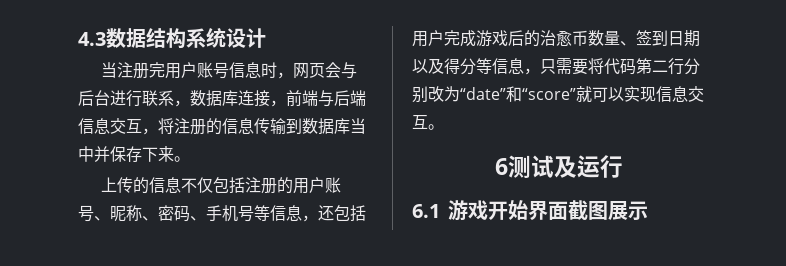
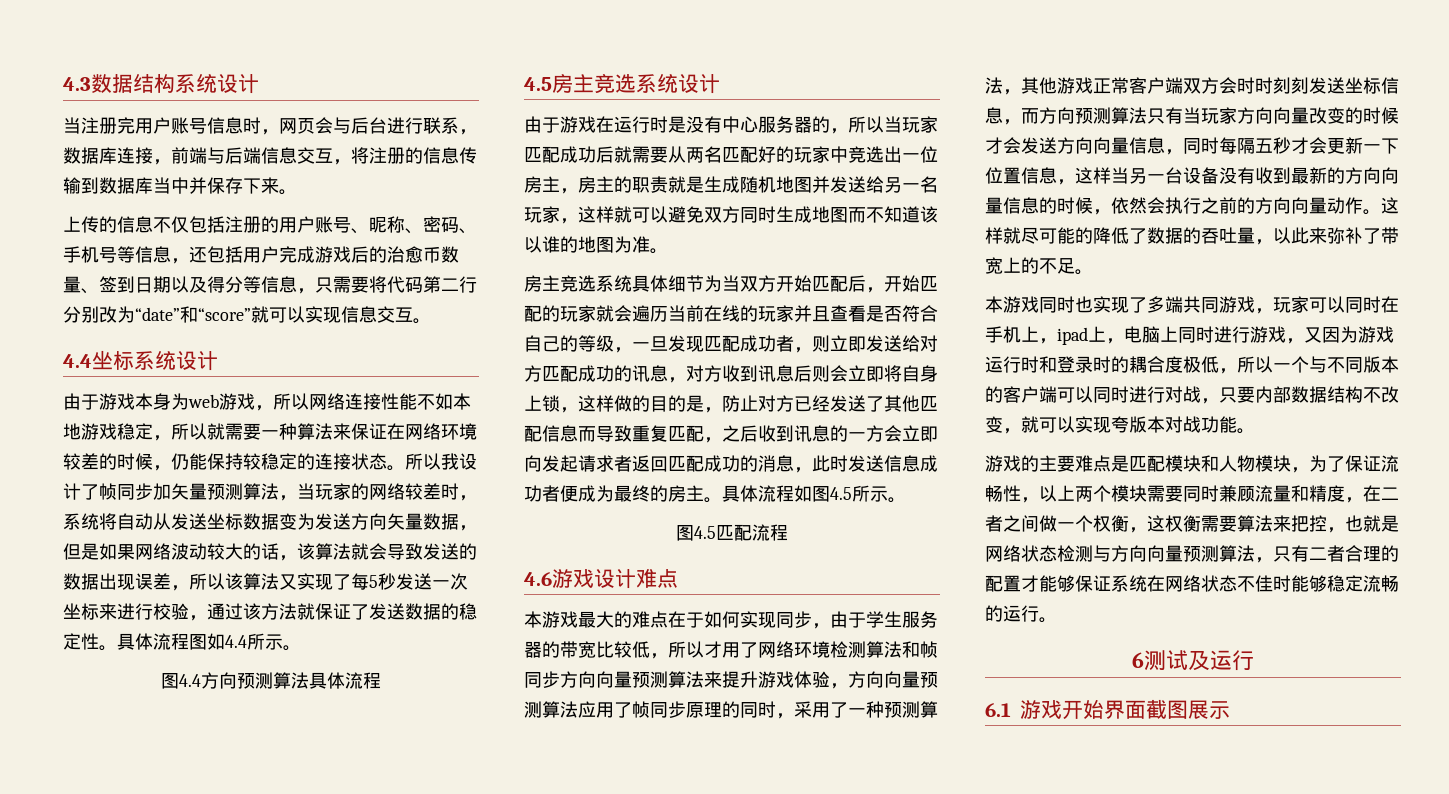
(444, 127) none -> [63,350,218,371] [63,393,471,411] [63,423,477,441] [63,453,477,471] [63,483,477,501] [63,513,477,531] [63,543,477,561] [63,573,468,591] [63,603,477,621] [63,633,301,651] [161,672,381,689] [524,73,720,94] [524,116,938,134] [524,146,938,163] [524,176,938,194] [524,206,938,224] [524,236,668,254] [524,275,938,293] [524,305,938,322] [524,335,938,353] [524,365,938,383] [524,395,938,413] [524,425,938,443] [524,455,938,473] [524,485,906,503] [676,524,788,541] [524,568,678,589] [524,611,938,629] [524,641,938,659] [524,671,938,689] [524,701,938,719] [985,77,1399,95] [985,107,1399,125] [985,137,1399,155] [985,167,1399,185] [985,197,1399,215] [985,227,1399,245] [985,257,1093,275] [985,296,1399,314] [985,326,1394,345] [985,356,1399,374] [985,386,1399,404] [985,416,1255,434] [985,455,1399,473] [985,485,1399,503] [985,515,1399,533] [985,545,1399,563] [985,575,1399,592] [985,605,1057,623] // 4.4坐标系统设计 // 由于游戏本身为web游戏，所以网络连接性能不如本地游戏稳定，所以就需要一种算法来保证在网络环境较差的时候，仍能保持较稳定的连接状态。所以我设计了帧同步加矢量预测算法，当玩家的网络较差时，系统将自动从发送坐标数据变为发送方向矢量数据，但是如果网络波动较大的话，该算法就会导致发送的数据出现误差，所以该算法又实现了每5秒发送一次坐标来进行校验，通过该方法就保证了发送数据的稳定性。具体流程图如4.4所示。 // 图4.4方向预测算法具体流程 // 4.5房主竞选系统设计 // 由于游戏在运行时是没有中心服务器的，所以当玩家匹配成功后就需要从两名匹配好的玩家中竞选出一位房主，房主的职责就是生成随机地图并发送给另一名玩家，这样就可以避免双方同时生成地图而不知道该以谁的地图为准。 // 房主竞选系统具体细节为当双方开始匹配后，开始匹配的玩家就会遍历当前在线的玩家并且查看是否符合自己的等级，一旦发现匹配成功者，则立即发送给对方匹配成功的讯息，对方收到讯息后则会立即将自身上锁，这样做的目的是，防止对方已经发送了其他匹配信息而导致重复匹配，之后收到讯息的一方会立即向发起请求者返回匹配成功的消息，此时发送信息成功者便成为最终的房主。具体流程如图4.5所示。 // 图4.5匹配流程 // 4.6游戏设计难点 // 本游戏最大的难点在于如何实现同步，由于学生服务器的带宽比较低，所以才用了网络环境检测算法和帧同步方向向量预测算法来提升游戏体验，方向向量预测算法应用了帧同步原理的同时，采用了一种预测算法，其他游戏正常客户端双方会时时刻刻发送坐标信息，而方向预测算法只有当玩家方向向量改变的时候才会发送方向向量信息，同时每隔五秒才会更新一下位置信息，这样当另一台设备没有收到最新的方向向量信息的时候，依然会执行之前的方向向量动作。这样就尽可能的降低了数据的吞吐量，以此来弥补了带宽上的不足。 // 本游戏同时也实现了多端共同游戏，玩家可以同时在手机上，ipad上，电脑上同时进行游戏，又因为游戏运行时和登录时的耦合度极低，所以一个与不同版本的客户端可以同时进行对战，只要内部数据结构不改变，就可以实现夸版本对战功能。 // 游戏的主要难点是匹配模块和人物模块，为了保证流畅性，以上两个模块需要同时兼顾流量和精度，在二者之间做一个权衡，这权衡需要算法来把控，也就是网络状态检测与方向向量预测算法，只有二者合理的配置才能够保证系统在网络状态不佳时能够稳定流畅的运行。

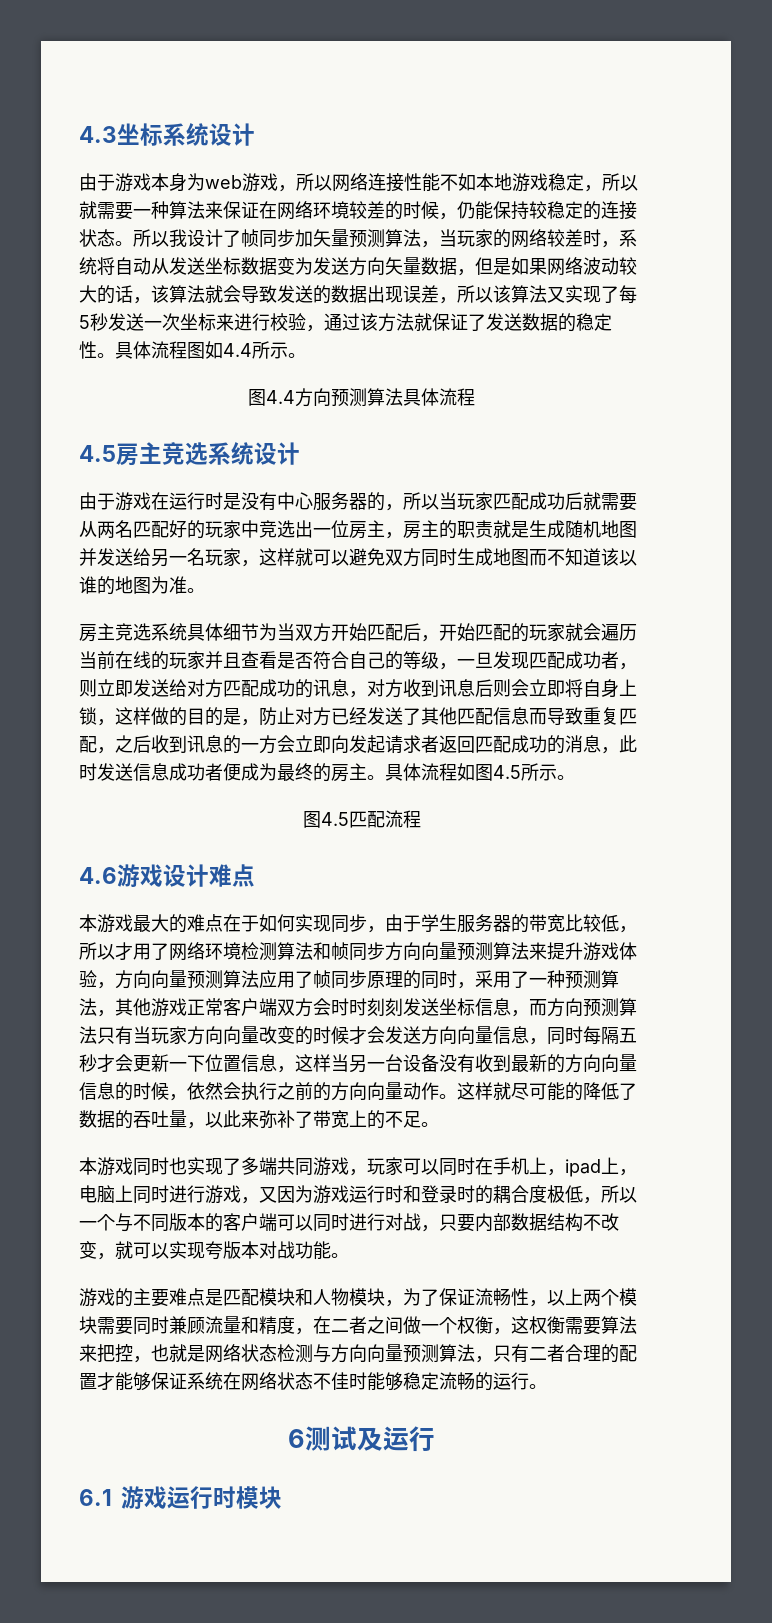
[91,74,259,94] [63,117,477,135] [63,147,477,165] [63,177,297,195] [63,216,477,234] [63,246,459,264] [63,276,477,294] [63,306,431,324] [63,354,92,368] 数据结构系统设计 // 当注册完用户账号信息时，网页会与后台进行联系，数据库连接，前端与后端信息交互，将注册的信息传输到数据库当中并保存下来。 // 上传的信息不仅包括注册的用户账号、昵称、密码、手机号等信息，还包括用户完成游戏后的治愈币数量、签到日期以及得分等信息，只需要将代码第二行分别改为“date”和“score”就可以实现信息交互。 // 4.4 -> (117, 134) none
[1061,699,1230,720] 开始界面截图展示 -> [167,1486,282,1509] 运行时模块

